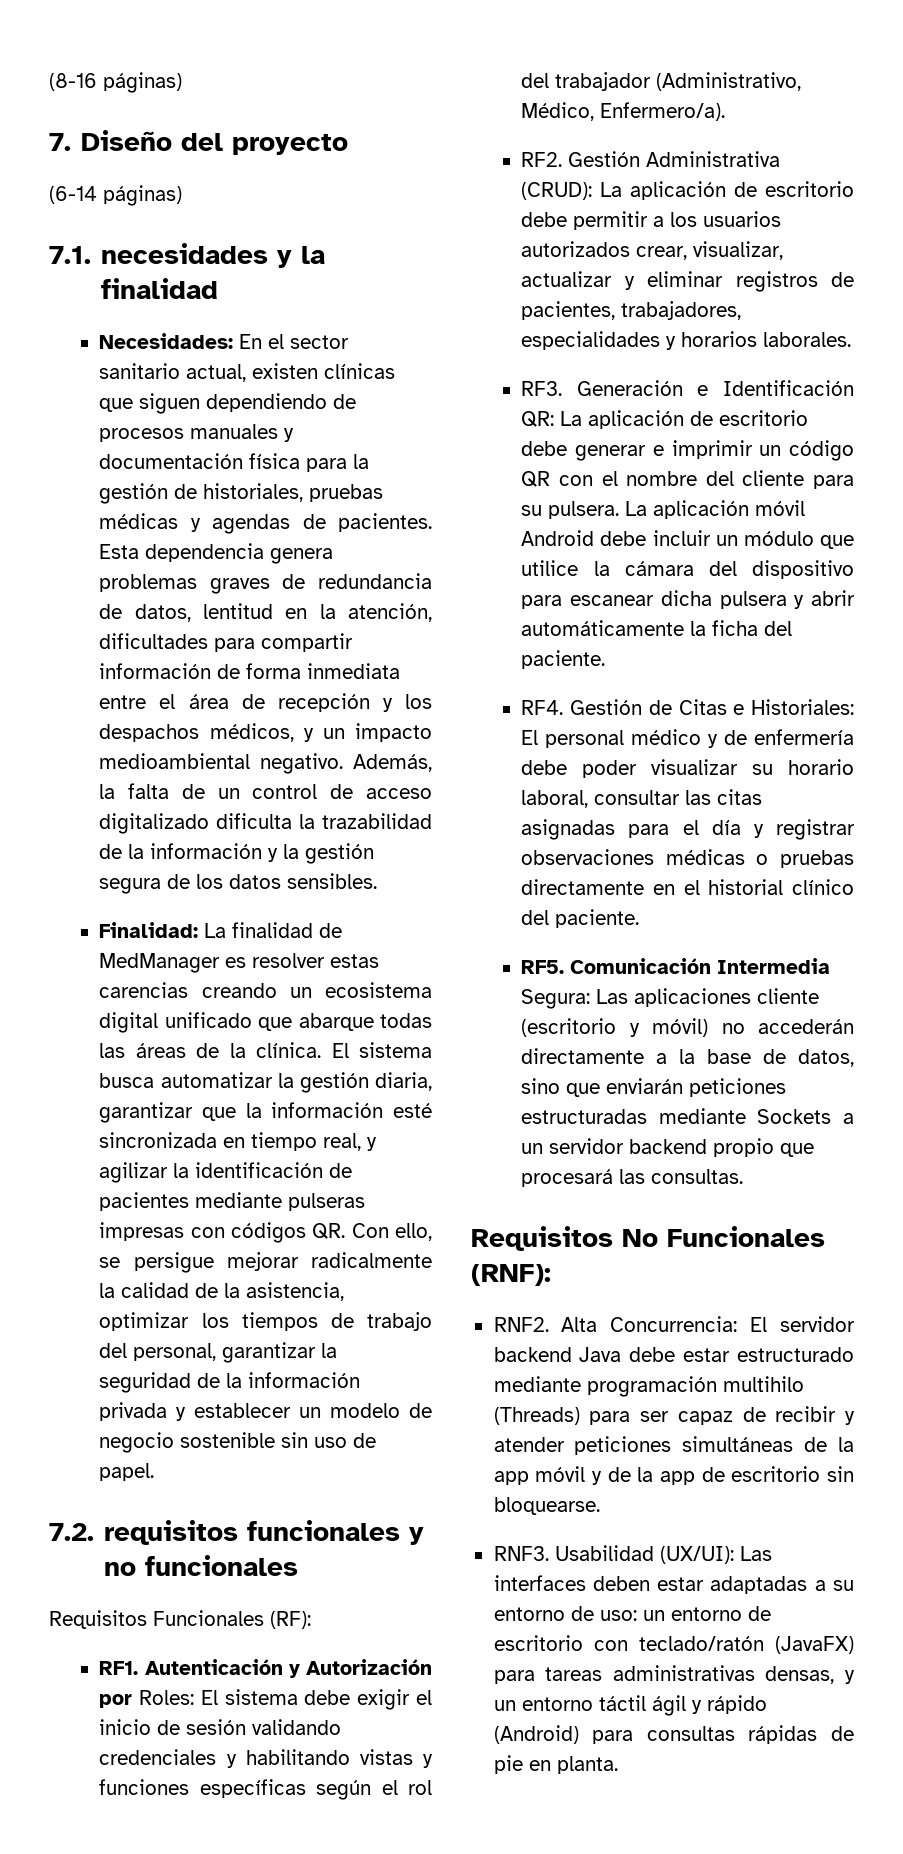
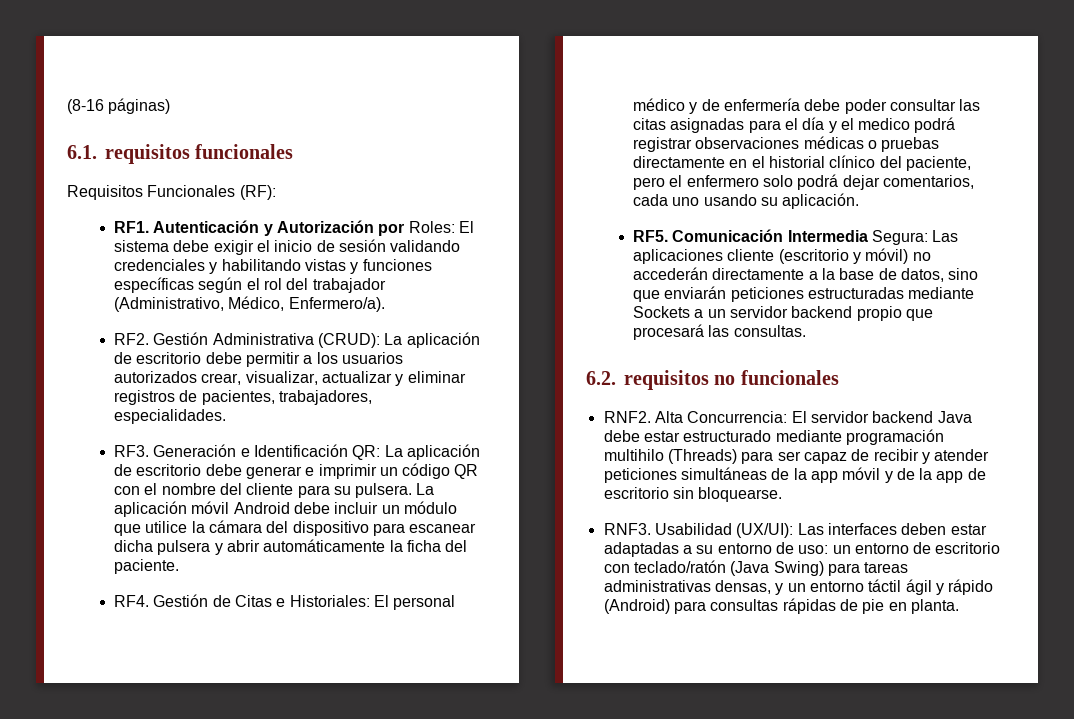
[49,130,349,155] [49,185,182,206] [49,243,326,268] [101,278,219,299] [99,333,350,349] [99,363,396,382] [99,393,357,414] [99,424,295,442] [99,453,370,472] [99,483,384,504] [99,513,432,534] [99,543,334,564] [99,573,432,594] [99,603,432,622] [99,633,354,652] [99,663,401,679] [99,693,432,712] [99,723,432,742] [99,753,432,774] [99,783,432,799] [99,813,432,834] [99,843,375,864] [99,873,378,894] [99,922,343,938] [99,953,380,973] [99,982,432,998] [99,1012,432,1033] [99,1042,432,1058] [99,1072,432,1093] [99,1102,432,1123] [99,1132,378,1151] [99,1162,353,1183] [99,1192,366,1211] [99,1222,432,1243] [99,1252,432,1273] [99,1282,345,1301] [99,1312,432,1331] [99,1342,338,1363] [99,1372,361,1393] [99,1402,432,1421] [99,1432,377,1453] [99,1463,155,1481] [49,1523,94,1541] 7. Diseño del proyecto // (6-14 páginas) // 7.1. necesidades y la finalidad // Necesidades: En el sector sanitario actual, existen clínicas que siguen dependiendo de procesos manuales y documentación física para la gestión de historiales, pruebas médicas y agendas de pacientes. Esta dependencia genera problemas graves de redundancia de datos, lentitud en la atención, dificultades para compartir información de forma inmediata entre el área de recepción y los despachos médicos, y un impacto medioambiental negativo. Además, la falta de un control de acceso digitalizado dificulta la trazabilidad de la información y la gestión segura de los datos sensibles. // Finalidad: La finalidad de MedManager es resolver estas carencias creando un ecosistema digital unificado que abarque todas las áreas de la clínica. El sistema busca automatizar la gestión diaria, garantizar que la información esté sincronizada en tiempo real, y agilizar la identificación de pacientes mediante pulseras impresas con códigos QR. Con ello, se persigue mejorar radicalmente la calidad de la asistencia, optimizar los tiempos de trabajo del personal, garantizar la seguridad de la información privada y establecer un modelo de negocio sostenible sin uso de papel. // 7.2. -> [67,145,97,159] 6.1.
[409,1527,425,1545] [104,1555,299,1576] y no funcionales -> (294, 151) none
[521,331,852,350] especialidades y horarios laborales. -> [113,409,226,424] especialidades.
[651,759,854,775] [521,790,589,808] visualizar su horario laboral, -> (887, 106) none
(764, 831) none -> [840,117,956,133] el medico podrá
[555,909,640,928] paciente. -> [905,156,971,171] [632,174,974,190] [632,193,860,209] paciente, pero el enfermero solo podrá dejar comentarios, cada uno usando su aplicación.
[471,1226,825,1251] [471,1264,551,1286] Requisitos No Funcionales (RNF): -> [586,370,839,390] 6.2. requisitos no funcionales
[775,1636,854,1654] (JavaFX) -> [730,561,824,576] (Java Swing)

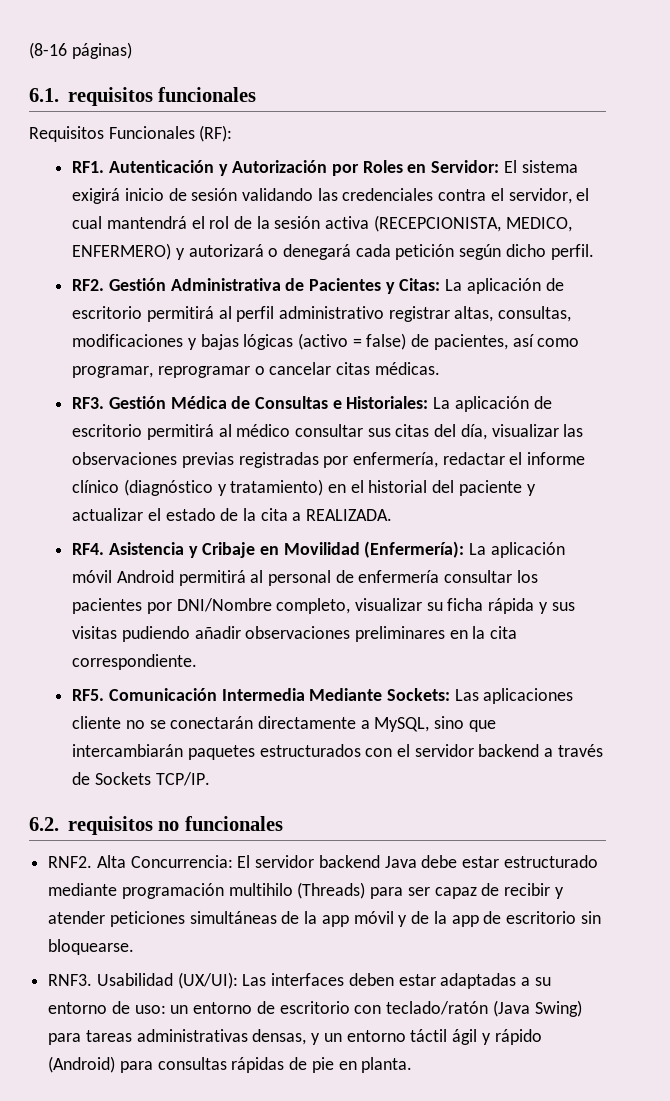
[408,221,474,233] [113,239,461,255] [113,259,432,274] [113,277,386,293] [113,296,385,312] [113,332,480,348] [113,352,403,367] [113,371,466,386] [113,390,372,405] [113,409,226,424] [113,444,480,460] [113,463,479,479] [113,483,435,498] [113,501,457,517] [113,520,477,536] [113,539,468,555] [113,559,179,574] [113,594,456,610] [632,98,981,114] [632,117,956,133] [632,136,940,152] [632,155,971,171] [632,174,974,190] [632,193,860,209] Roles: El sistema debe exigir el inicio de sesión validando credenciales y habilitando vistas y funciones específicas según el rol del trabajador (Administrativo, Médico, Enfermero/a). // RF2. Gestión Administrativa (CRUD): La aplicación de escritorio debe permitir a los usuarios autorizados crear, visualizar, actualizar y eliminar registros de pacientes, trabajadores, especialidades. // RF3. Generación e Identificación QR: La aplicación de escritorio debe generar e imprimir un código QR con el nombre del cliente para su pulsera. La aplicación móvil Android debe incluir un módulo que utilice la cámara del dispositivo para escanear dicha pulsera y abrir automáticamente la ficha del paciente. // RF4. Gestión de Citas e Historiales: El personal médico y de enfermería debe poder consultar las citas asignadas para el día y el medico podrá registrar observaciones médicas o pruebas directamente en el historial clínico del paciente, pero el enfermero solo podrá dejar comentarios, cada uno usando su aplicación. -> [362,160,578,173] [72,188,590,204] [72,215,572,232] [72,243,594,260] [72,278,564,294] [72,306,572,322] [72,333,580,350] [72,362,440,378] [72,396,552,412] [72,424,584,440] [72,452,586,468] [72,479,536,496] [72,508,393,521] [72,541,565,558] [72,570,538,586] [72,598,575,614] [72,626,518,642] [72,654,198,670] Roles en Servidor: El sistema exigirá inicio de sesión validando las credenciales contra el servidor, el cual mantendrá el rol de la sesión activa (RECEPCIONISTA, MEDICO, ENFERMERO) y autorizará o denegará cada petición según dicho perfil. // RF2. Gestión Administrativa de Pacientes y Citas: La aplicación de escritorio permitirá al perfil administrativo registrar altas, consultas, modificaciones y bajas lógicas (activo = false) de pacientes, así como programar, reprogramar o cancelar citas médicas. // RF3. Gestión Médica de Consultas e Historiales: La aplicación de escritorio permitirá al médico consultar sus citas del día, visualizar las observaciones previas registradas por enfermería, redactar el informe clínico (diagnóstico y tratamiento) en el historial del paciente y actualizar el estado de la cita a REALIZADA. // RF4. Asistencia y Cribaje en Movilidad (Enfermería): La aplicación móvil Android permitirá al personal de enfermería consultar los pacientes por DNI/Nombre completo, visualizar su ficha rápida y sus visitas pudiendo añadir observaciones preliminares en la cita correspondiente.
[871,230,928,245] Segura: -> [309,688,450,701] Mediante Sockets:
[778,248,931,264] [632,267,979,282] [632,286,975,302] [632,306,933,321] [632,324,806,340] (escritorio y móvil) no accederán directamente a la base de datos, sino que enviarán peticiones estructuradas mediante Sockets a un servidor backend propio que procesará las consultas. -> [125,716,496,732] [72,744,603,760] [72,772,210,786] no se conectarán directamente a MySQL, sino que intercambiarán paquetes estructurados con el servidor backend a través de Sockets TCP/IP.

